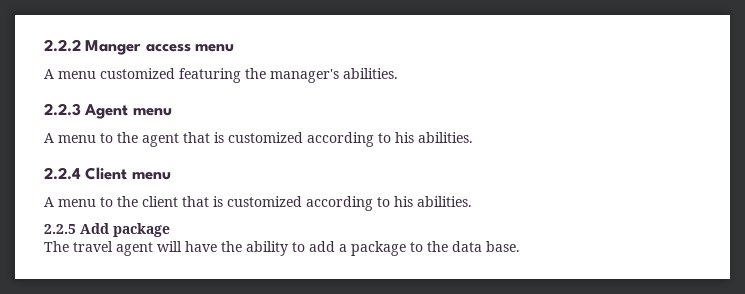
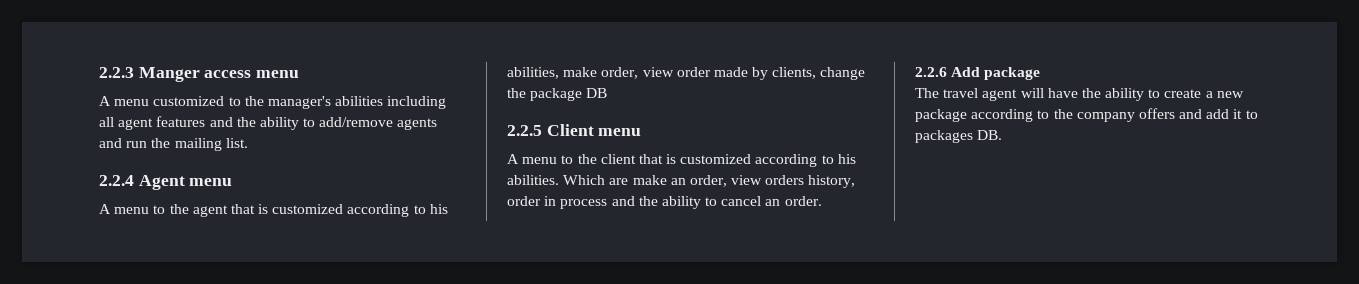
[44,39,81,52] 2.2.2 -> [99,67,134,78] 2.2.3
[179,68,241,83] featuring -> [228,97,241,106] to
[343,68,398,79] [44,103,81,116] abilities. // 2.2.3 -> [335,96,447,109] [99,116,438,130] [99,138,248,151] [99,175,134,186] abilities including all agent features and the ability to add/remove agents and run the mailing list. // 2.2.4
[418,132,473,143] [44,167,81,180] abilities. // 2.2.4 -> [507,67,866,80] [507,88,608,101] [507,125,542,136] abilities, make order, view order made by clients, change the package DB // 2.2.5
[44,224,76,234] // 2.2.5 -> [563,175,856,188] [507,196,822,209] [915,67,947,77] Which are make an order, view orders history, order in process and the ability to cancel an order. // 2.2.6
[309,241,520,256] add a package to the data base. -> [1164,89,1244,98] [915,108,1258,122] [915,130,1003,143] create a new package according to the company offers and add it to packages DB.

